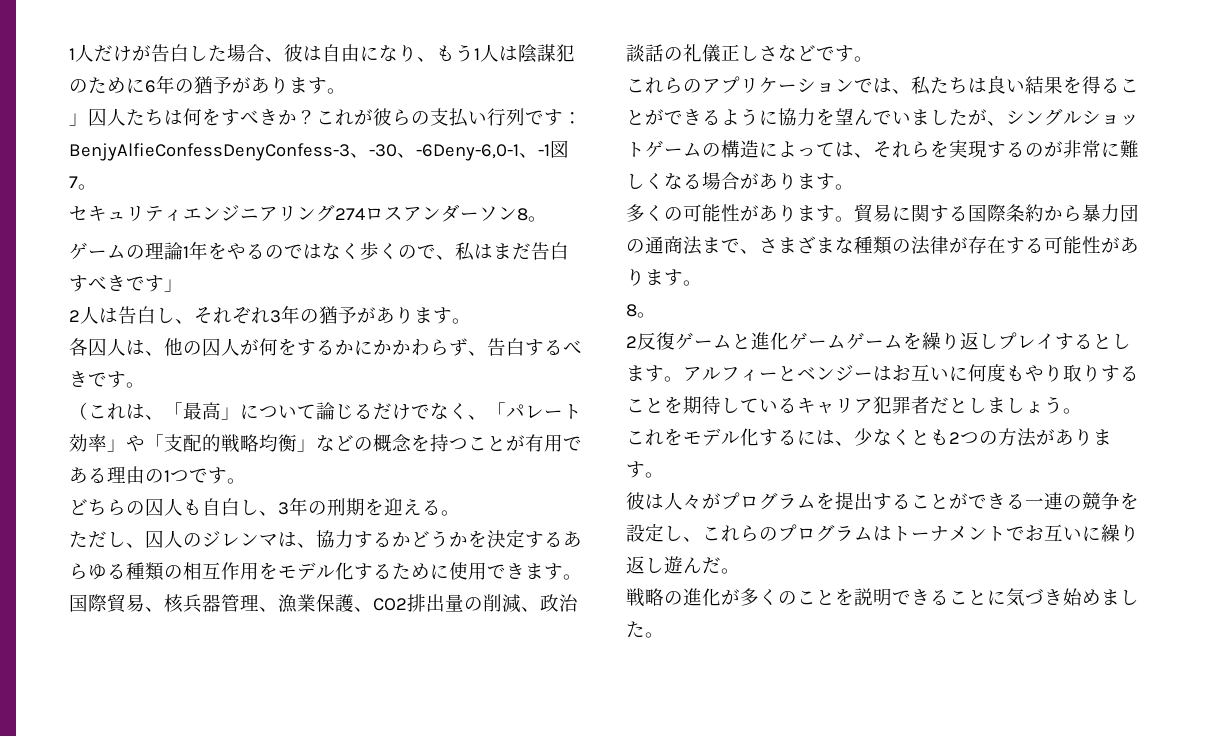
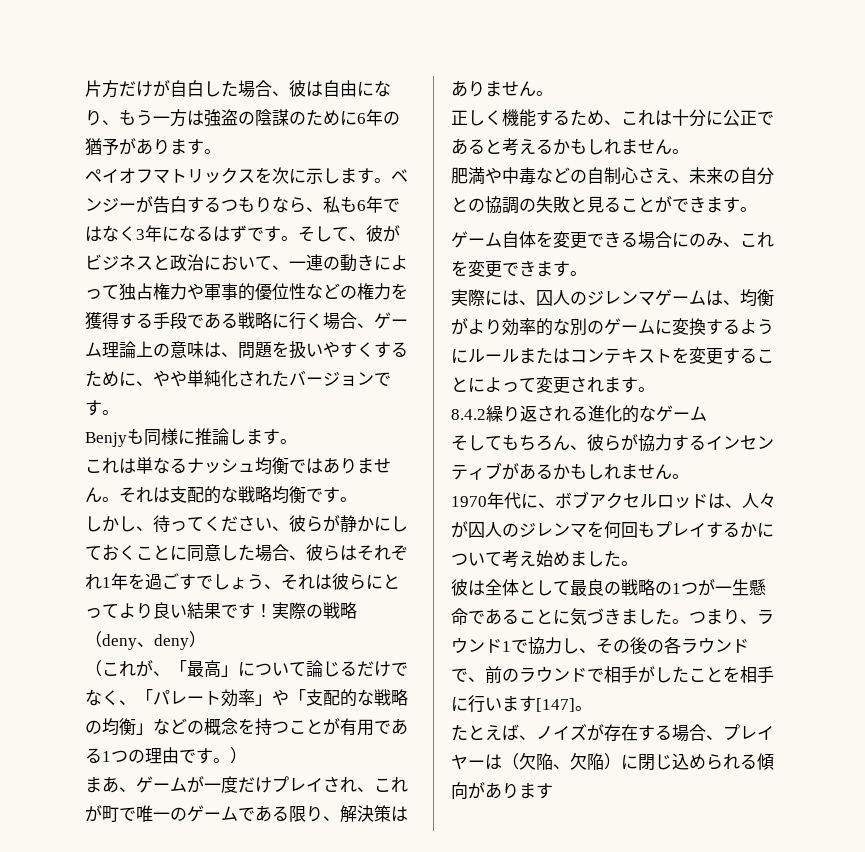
[69,44,170,62] 1人だけが告 -> [85,80,187,98] 片方だけが自
[474,44,575,63] 1人は陰謀犯 -> [153,109,289,127] 一方は強盗の陰謀
[69,108,582,127] [69,140,569,161] [69,176,97,190] [69,204,547,222] [69,241,569,261] [69,275,183,292] [69,305,471,324] [69,338,582,356] [69,371,145,388] 」囚人たちは何をすべきか？これが彼らの支払い行列です：BenjyAlfieConfessDenyConfess-3、-30、-6Deny-6,0-1、-1図7。 // セキュリティエンジニアリング274ロスアンダーソン8。 // ゲームの理論1年をやるのではなく歩くので、私はまだ告白すべきです」 // 2人は告白し、それぞれ3年の猶予があります。 // 各囚人は、他の囚人が何をするかにかかわらず、告白するべきです。 -> [85,167,408,184] [85,196,400,213] [85,225,400,242] [85,254,408,272] [85,283,408,301] [85,312,408,330] [85,341,408,359] [85,370,391,387] [85,400,119,416] [85,428,297,447] [85,457,391,475] [85,486,357,504] [85,515,408,533] [85,544,408,562] [85,573,400,590] [85,602,357,620] [85,631,206,650] ペイオフマトリックスを次に示します。ベンジーが告白するつもりなら、私も6年ではなく3年になるはずです。そして、彼がビジネスと政治において、一連の動きによって独占権力や軍事的優位性などの権力を獲得する手段である戦略に行く場合、ゲーム理論上の意味は、問題を扱いやすくするために、やや単純化されたバージョンです。 // Benjyも同様に推論します。 // これは単なるナッシュ均衡ではありません。それは支配的な戦略均衡です。 // しかし、待ってください、彼らが静かにしておくことに同意した場合、彼らはそれぞれ1年を過ごすでしょう、それは彼らにとってより良い結果です！実際の戦略（deny、deny）
[126,404,145,419] は -> [136,660,153,677] が
[221,434,259,453] 戦略 -> [357,689,408,706] [85,720,102,734] な戦略の
[107,466,246,484] [69,497,460,516] [69,529,582,548] [69,562,582,581] [69,594,578,613] [626,44,873,62] [626,75,1139,95] [626,108,1139,126] [626,140,1139,158] [626,172,854,190] [626,204,1139,223] [626,236,1139,255] [626,268,702,286] [626,304,656,318] [626,332,1131,350] [626,364,1139,382] [626,396,1082,414] [626,428,1112,447] [626,461,664,478] [626,492,1139,510] [626,523,1139,542] [626,556,740,574] [626,588,930,607] 理由の1つです。 // どちらの囚人も自白し、3年の刑期を迎える。 // ただし、囚人のジレンマは、協力するかどうかを決定するあらゆる種類の相互作用をモデル化するために使用できます。国際貿易、核兵器管理、漁業保護、CO2排出量の削減、政治談話の礼儀正しさなどです。 // これらのアプリケーションでは、私たちは良い結果を得ることができるように協力を望んでいましたが、シングルショットゲームの構造によっては、それらを実現するのが非常に難しくなる場合があります。 // 多くの可能性があります。貿易に関する国際条約から暴力団の通商法まで、さまざまな種類の法律が存在する可能性があります。 // 8。 // 2反復ゲームと進化ゲームゲームを繰り返しプレイするとします。アルフィーとベンジーはお互いに何度もやり取りすることを期待しているキャリア犯罪者だとしましょう。 // これをモデル化するには、少なくとも2つの方法があります。 // 彼は人々がプログラムを提出することができる一連の競争を設定し、これらのプログラムはトーナメントでお互いに繰り返し遊んだ。 // 戦略の進化が多くのことを説明でき -> [102,747,247,764] [85,776,408,793] [85,805,408,823] [451,80,553,97] [451,109,774,127] [451,138,689,156] [451,167,774,185] [451,196,757,214] [451,231,774,249] [451,260,587,278] [451,289,774,307] [451,318,774,336] [451,347,774,365] [451,376,655,394] [451,405,707,423] [451,434,774,452] [451,462,689,480] [451,491,776,509] [451,521,774,538] [451,550,638,568] [451,579,766,596] [451,608,502,625] 1つの理由です。） // まあ、ゲームが一度だけプレイされ、これが町で唯一のゲームである限り、解決策はありません。 // 正しく機能するため、これは十分に公正であると考えるかもしれません。 // 肥満や中毒などの自制心さえ、未来の自分との協調の失敗と見ることができます。 // ゲーム自体を変更できる場合にのみ、これを変更できます。 // 実際には、囚人のジレンマゲームは、均衡がより効率的な別のゲームに変換するようにルールまたはコンテキストを変更することによって変更されます。 // 8.4.2繰り返される進化的なゲーム // そしてもちろん、彼らが協力するインセンティブがあるかもしれません。 // 1970年代に、ボブアクセルロッドは、人々が囚人のジレンマを何回もプレイするかについて考え始めました。 // 彼は全体として最良の戦略の1つが一生懸命であ
[1063,588,1139,606] [626,621,664,638] 始めました。 -> [621,608,774,625] [451,637,749,655] [451,666,774,684] [451,695,592,713] [451,724,774,742] [451,753,774,771] [451,782,553,799] ました。つまり、ラウンド1で協力し、その後の各ラウンドで、前のラウンドで相手がしたことを相手に行います[147]。 // たとえば、ノイズが存在する場合、プレイヤーは（欠陥、欠陥）に閉じ込められる傾向があります

